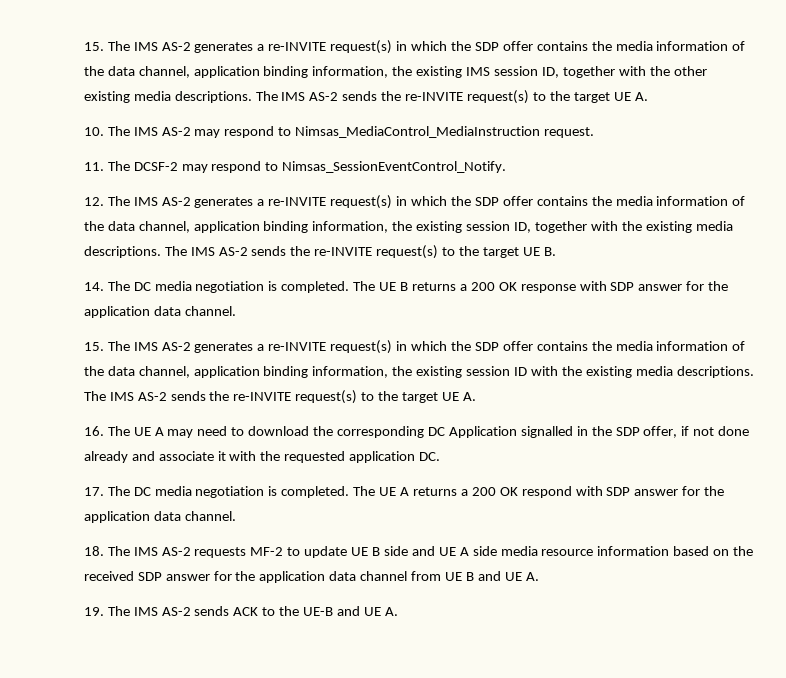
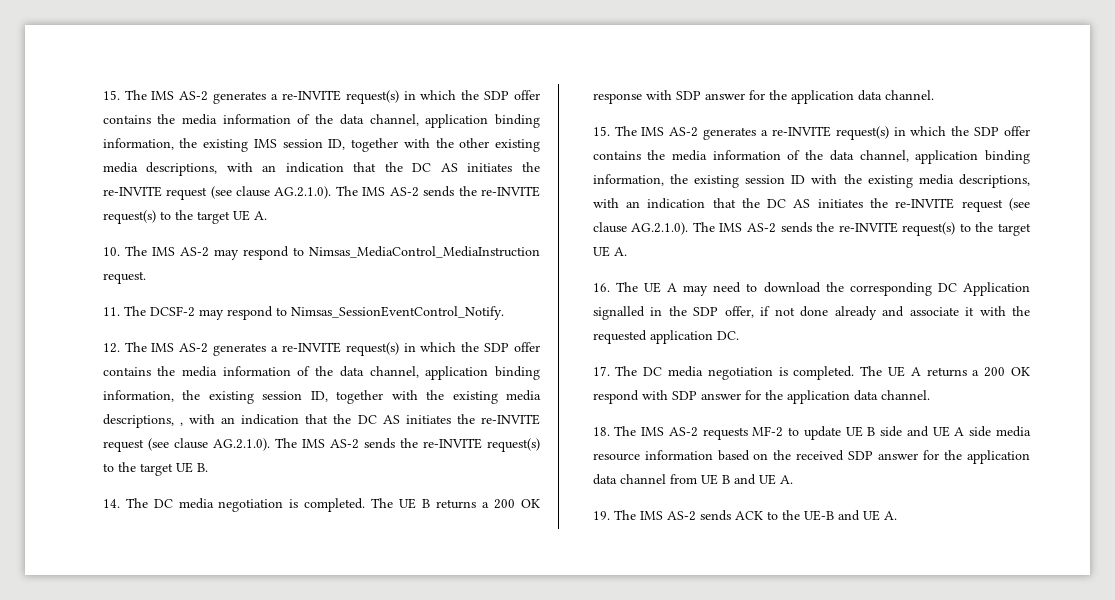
[174,91,252,103] descriptions. -> [146,162,541,176] [102,186,332,200] descriptions, with an indication that the DC AS initiates the re-INVITE request (see clause AG.2.1.0).
[83,246,161,258] descriptions. -> [102,414,540,428] [102,438,270,452] descriptions, , with an indication that the DC AS initiates the re-INVITE request (see clause AG.2.1.0).
[676,366,754,378] descriptions. -> [958,174,1030,188] [592,198,1030,212] [592,222,689,235] descriptions, with an indication that the DC AS initiates the re-INVITE request (see clause AG.2.1.0).

